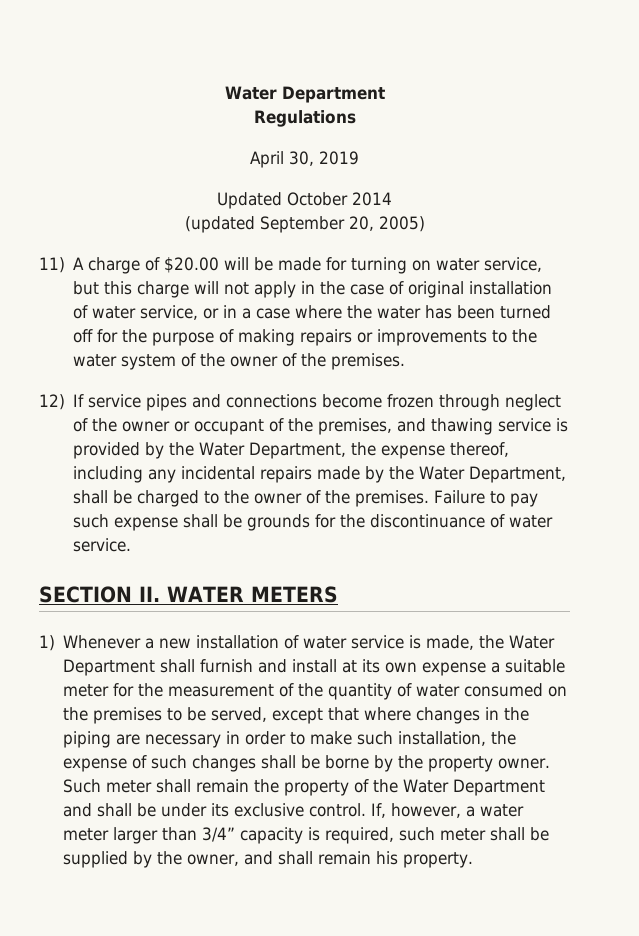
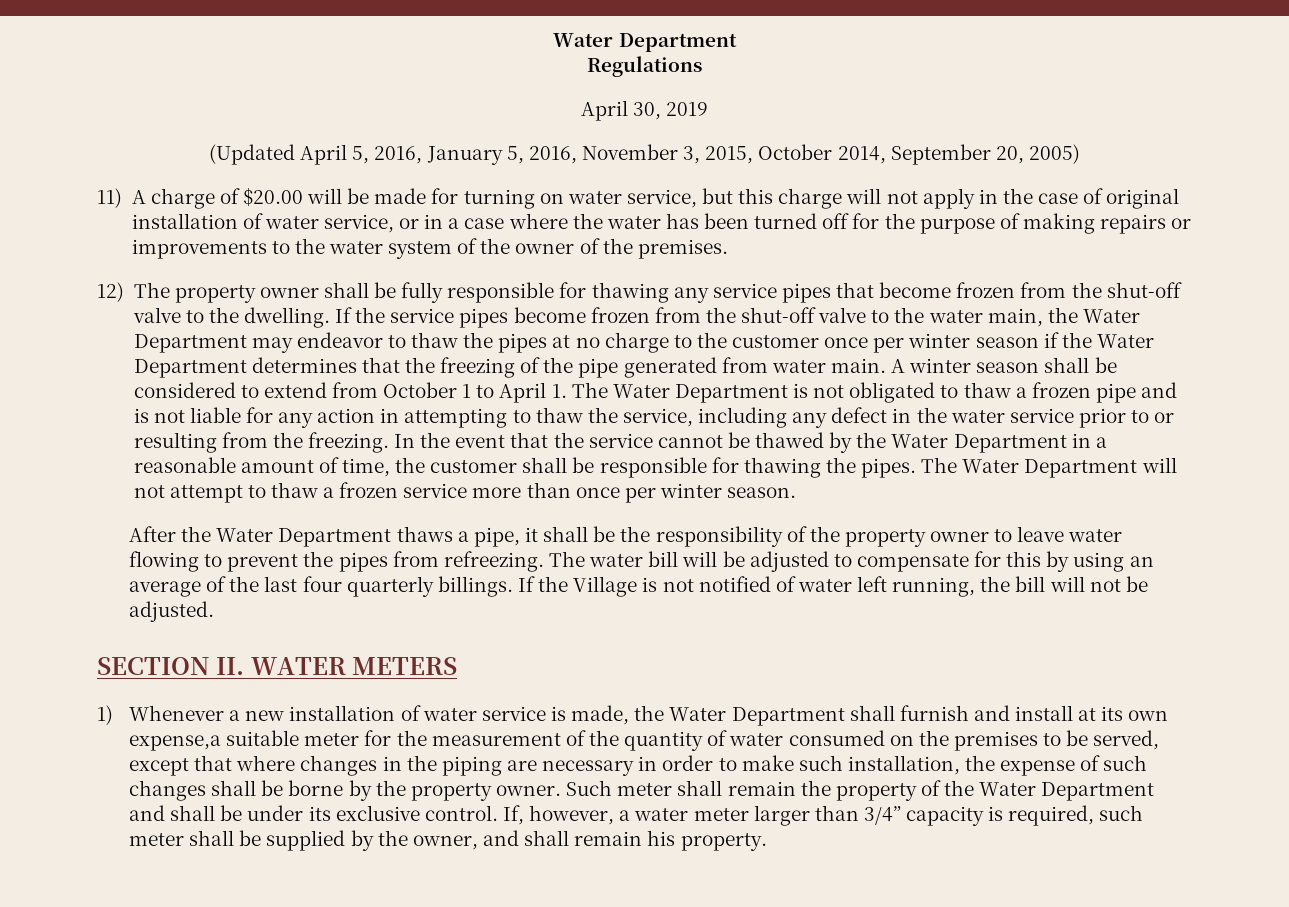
[217,192,392,209] [184,216,255,233] Updated October 2014 // (updated -> [209,144,886,165] (Updated April 5, 2016, January 5, 2016, November 3, 2015, October 2014,
[73,394,562,411] [73,418,569,435] [73,442,510,459] [73,466,567,483] [73,490,539,507] [73,514,554,531] [73,538,132,552] If service pipes and connections become frozen through neglect of the owner or occupant of the premises, and thawing service is provided by the Water Department, the expense thereof, including any incidental repairs made by the Water Department, shall be charged to the owner of the premises. Failure to pay such expense shall be grounds for the discontinuance of water service. -> [133,282,1182,303] [132,307,1140,328] [133,332,1154,353] [133,357,1117,378] [133,382,1178,403] [133,407,1175,428] [133,432,1107,453] [133,457,1177,478] [133,482,797,503] [129,526,1123,547] [129,551,1154,572] [129,576,1148,597] [129,601,215,622] The property owner shall be fully responsible for thawing any service pipes that become frozen from the shut-off valve to the dwelling. If the service pipes become frozen from the shut-off valve to the water main, the Water Department may endeavor to thaw the pipes at no charge to the customer once per winter season if the Water Department determines that the freezing of the pipe generated from water main. A winter season shall be considered to extend from October 1 to April 1. The Water Department is not obligated to thaw a frozen pipe and is not liable for any action in attempting to thaw the service, including any defect in the water service prior to or resulting from the freezing. In the event that the service cannot be thawed by the Water Department in a reasonable amount of time, the customer shall be responsible for thawing the pipes. The Water Department will not attempt to thaw a frozen service more than once per winter season. // After the Water Department thaws a pipe, it shall be the responsibility of the property owner to leave water flowing to prevent the pipes from refreezing. The water bill will be adjusted to compensate for this by using an average of the last four quarterly billings. If the Village is not notified of water left running, the bill will not be adjusted.
[422,662,501,676] expense a -> [129,735,222,751] expense,a

